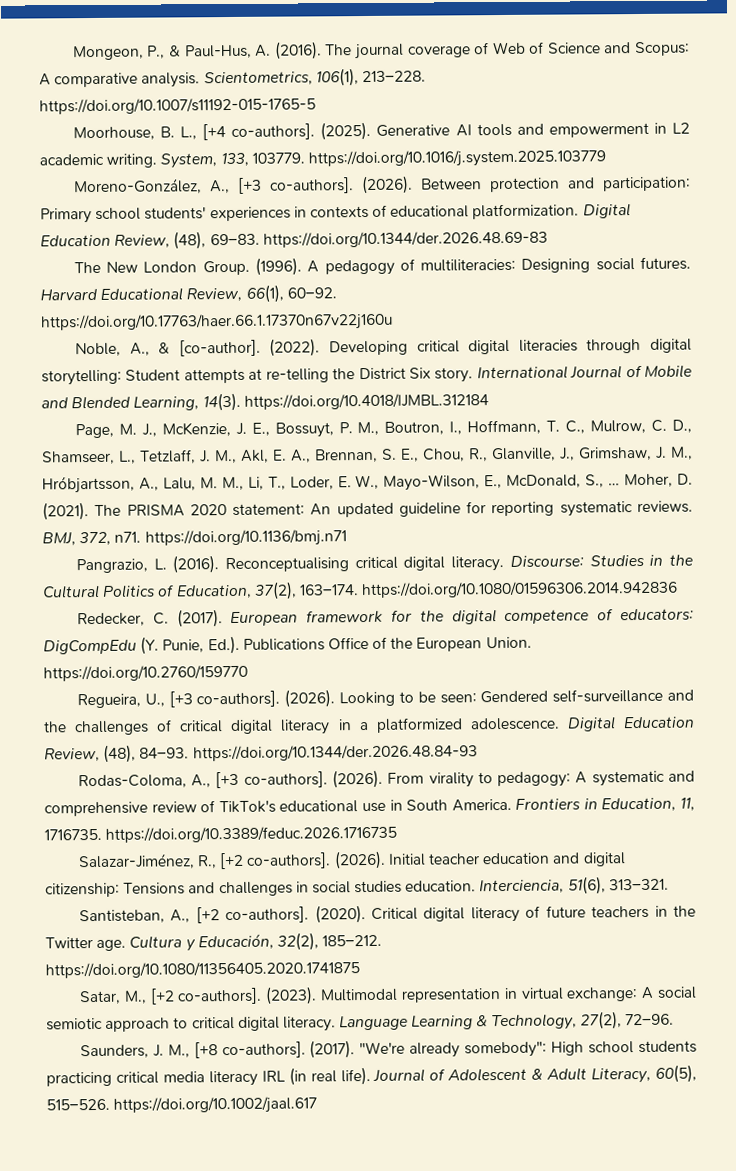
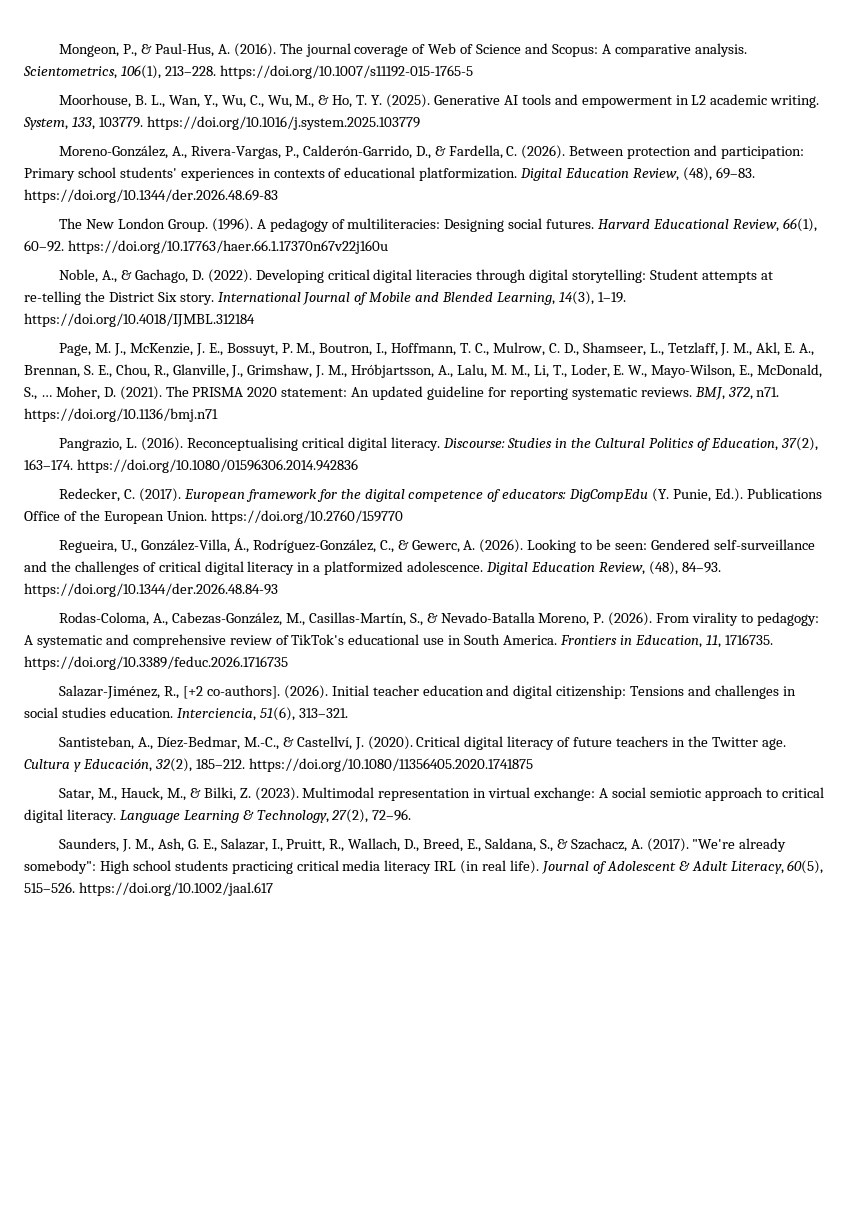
[202,123,316,141] [+4 co-authors]. -> [168,95,383,108] Wan, Y., Wu, C., Wu, M., & Ho, T. Y.
[237,177,354,194] [+3 co-authors]. -> [190,145,518,159] Rivera-Vargas, P., Calderón-Garrido, D., & Fardella, C.
[178,339,261,357] [co-author]. -> [134,269,204,283] Gachago, D.
[202,392,241,412] 14(3). -> [558,291,626,305] 14(3), 1–19.
[168,690,281,708] [+3 co-authors]. -> [140,538,476,553] González-Villa, Á., Rodríguez-González, C., & Gewerc, A.
[215,771,328,789] [+3 co-authors]. -> [171,612,605,626] Cabezas-González, M., Casillas-Martín, S., & Nevado-Batalla Moreno, P.
[195,906,310,924] [+2 co-authors]. -> [156,736,364,750] Díez-Bedmar, M.-C., & Castellví, J.
[149,987,263,1005] [+2 co-authors]. -> [120,787,251,801] Hauck, M., & Bilki, Z.
[193,1041,306,1059] [+8 co-authors]. -> [157,838,643,852] Ash, G. E., Salazar, I., Pruitt, R., Wallach, D., Breed, E., Saldana, S., & Szachacz, A.

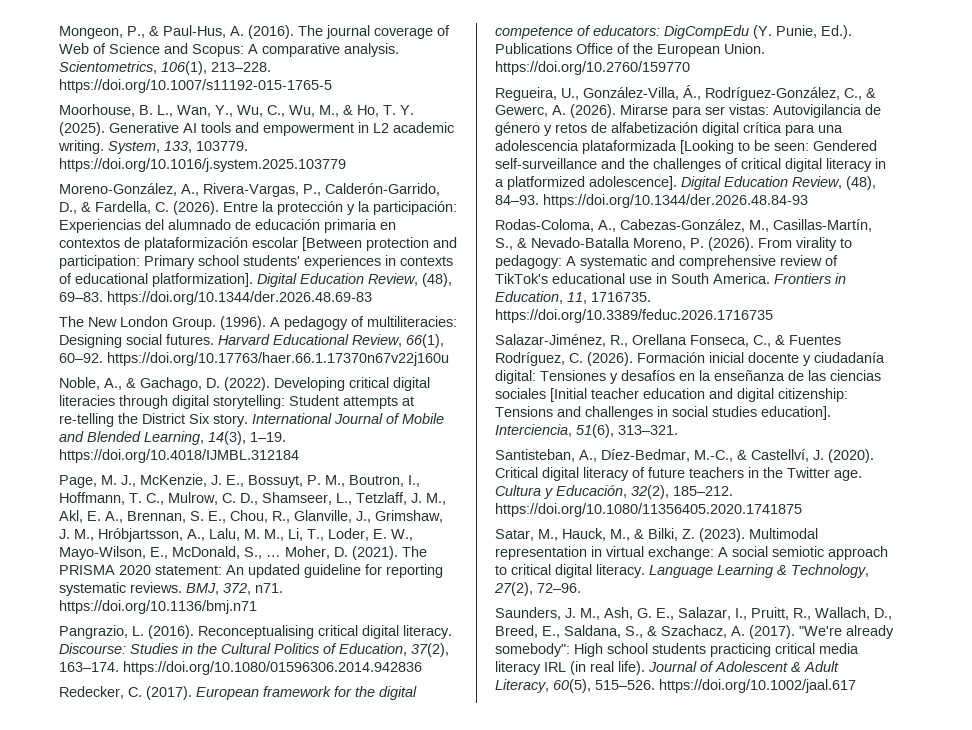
[569,146,625,156] Between -> [223,201,457,215] [59,219,396,233] [59,237,362,251] Entre la protección y la participación: Experiencias del alumnado de educación primaria en contextos de plataformización escolar [Between
[419,167,518,181] platformization. -> [152,273,253,287] platformization].
[527,539,577,553] Looking -> [620,104,881,118] [495,122,843,136] [495,140,734,154] Mirarse para ser vistas: Autovigilancia de género y retos de alfabetización digital crítica para una adolescencia plataformizada [Looking
[407,561,484,572] adolescence. -> [589,176,677,190] adolescence].
[182,685,369,699] [+2 co-authors]. (2026). Initial -> [632,334,841,347] [495,352,885,366] [495,370,881,384] [495,388,587,402] Orellana Fonseca, C., & Fuentes Rodríguez, C. (2026). Formación inicial docente y ciudadanía digital: Tensiones y desafíos en la enseñanza de las ciencias sociales [Initial
[109,707,173,718] education. -> [761,406,831,420] education].

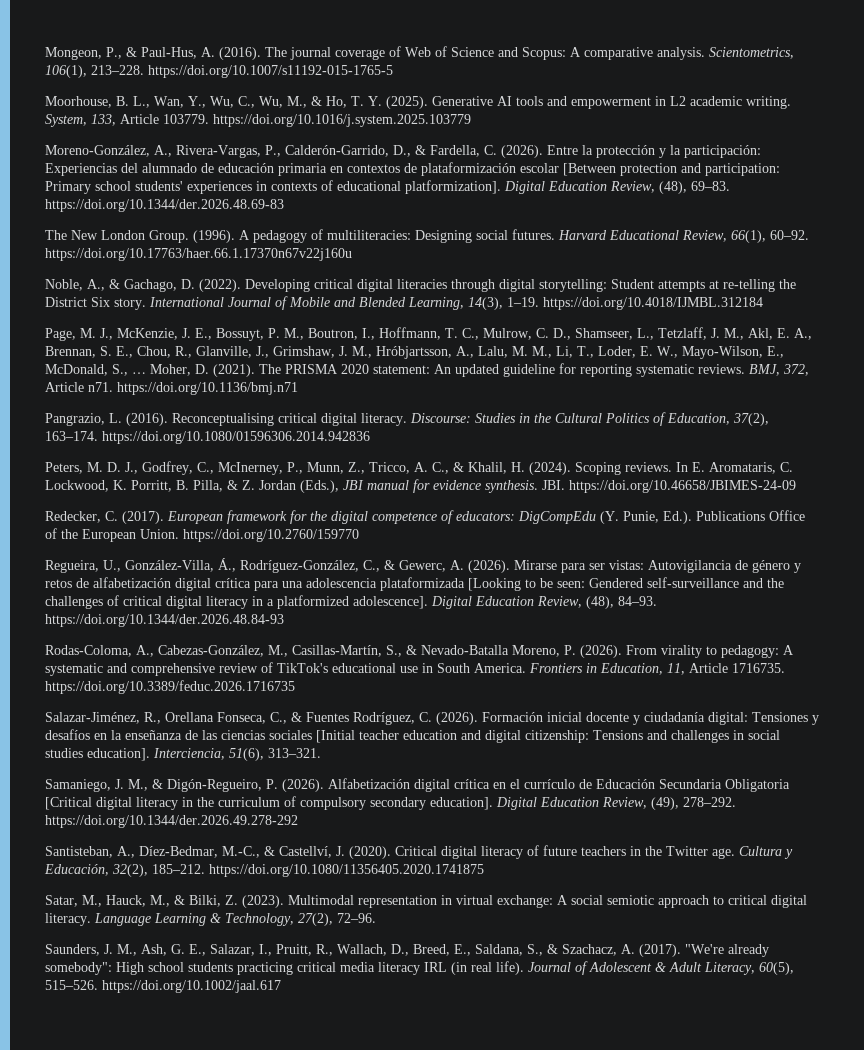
(192, 147) none -> [120,114,159,124] Article
(251, 589) none -> [45,382,84,392] Article
(422, 668) none -> [45,461,793,475] [45,479,796,493] // Peters, M. D. J., Godfrey, C., McInerney, P., Munn, Z., Tricco, A. C., & Khalil, H. (2024). Scoping reviews. In E. Aromataris, C. Lockwood, K. Porritt, B. Pilla, & Z. Jordan (Eds.), JBI manual for evidence synthesis. JBI. https://doi.org/10.46658/JBIMES-24-09
(587, 298) none -> [689,663,728,673] Article
(678, 430) none -> [45,778,790,792] [45,796,736,810] [45,815,298,828] // Samaniego, J. M., & Digón-Regueiro, P. (2026). Alfabetización digital crítica en el currículo de Educación Secundaria Obligatoria [Critical digital literacy in the curriculum of compulsory secondary education]. Digital Education Review, (49), 278–292. https://doi.org/10.1344/der.2026.49.278-292

